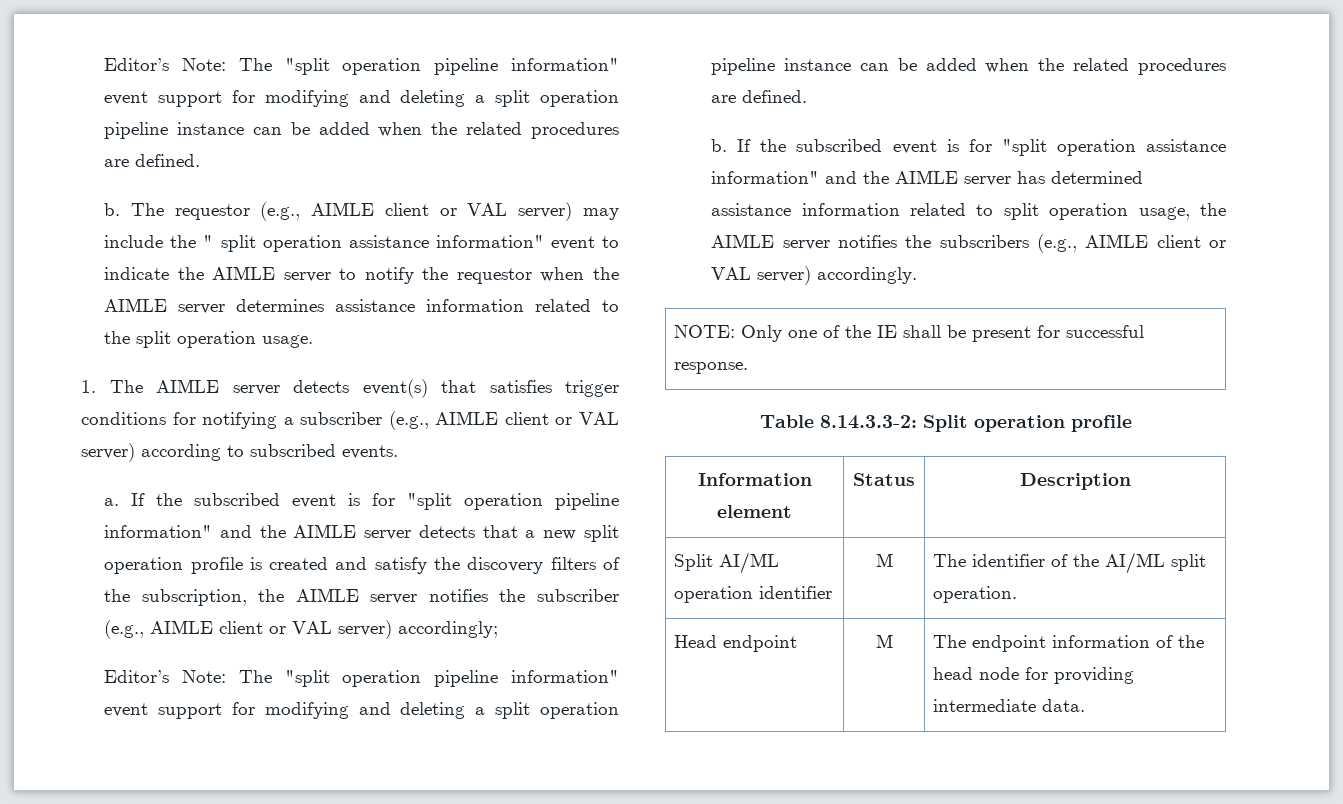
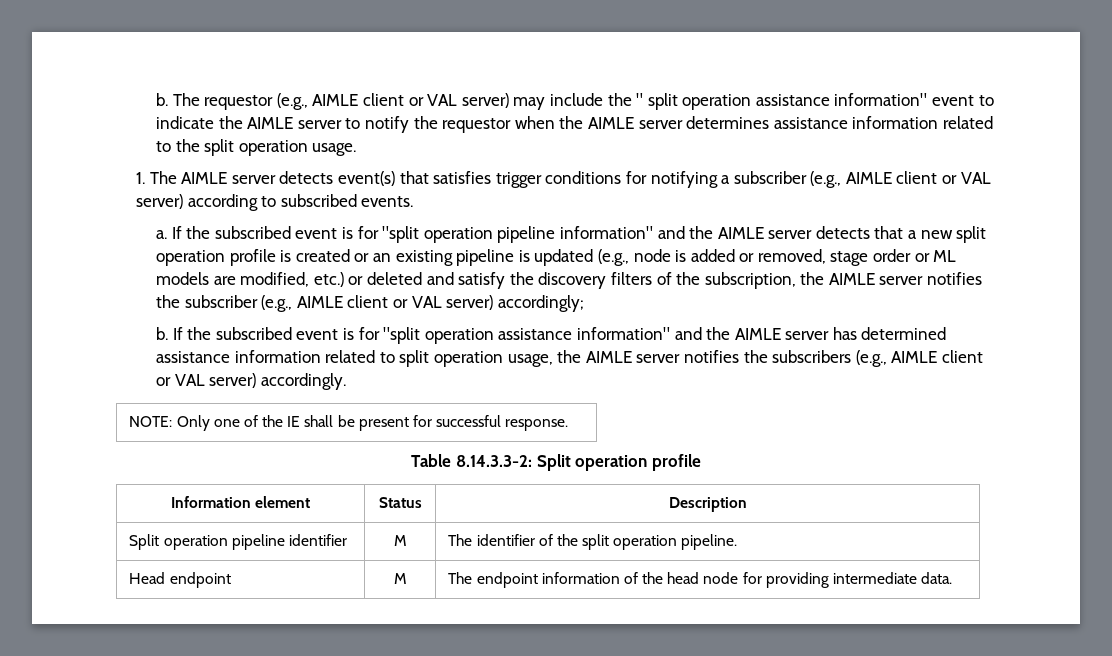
[104,58,619,75] [104,90,619,107] [104,122,619,139] [104,154,201,167] Editor’s Note: The "split operation pipeline information" event support for modifying and deleting a split operation pipeline instance can be added when the related procedures are defined. // -> (156, 99) none
(329, 563) none -> [354,249,957,266] [156,272,422,287] or an existing pipeline is updated (e.g., node is added or removed, stage order or ML models are modified, etc.) or deleted
[104,670,619,687] [104,702,619,719] [711,58,1226,75] [711,90,808,103] // Editor’s Note: The "split operation pipeline information" event support for modifying and deleting a split operation pipeline instance can be added when the related procedures are defined. -> (584, 303) none
[719,552,780,574] [674,586,754,603] AI/ML operation -> [163,534,285,550] operation pipeline
[1105,552,1207,574] [933,586,1018,603] AI/ML split operation. -> [582,534,738,550] split operation pipeline.

